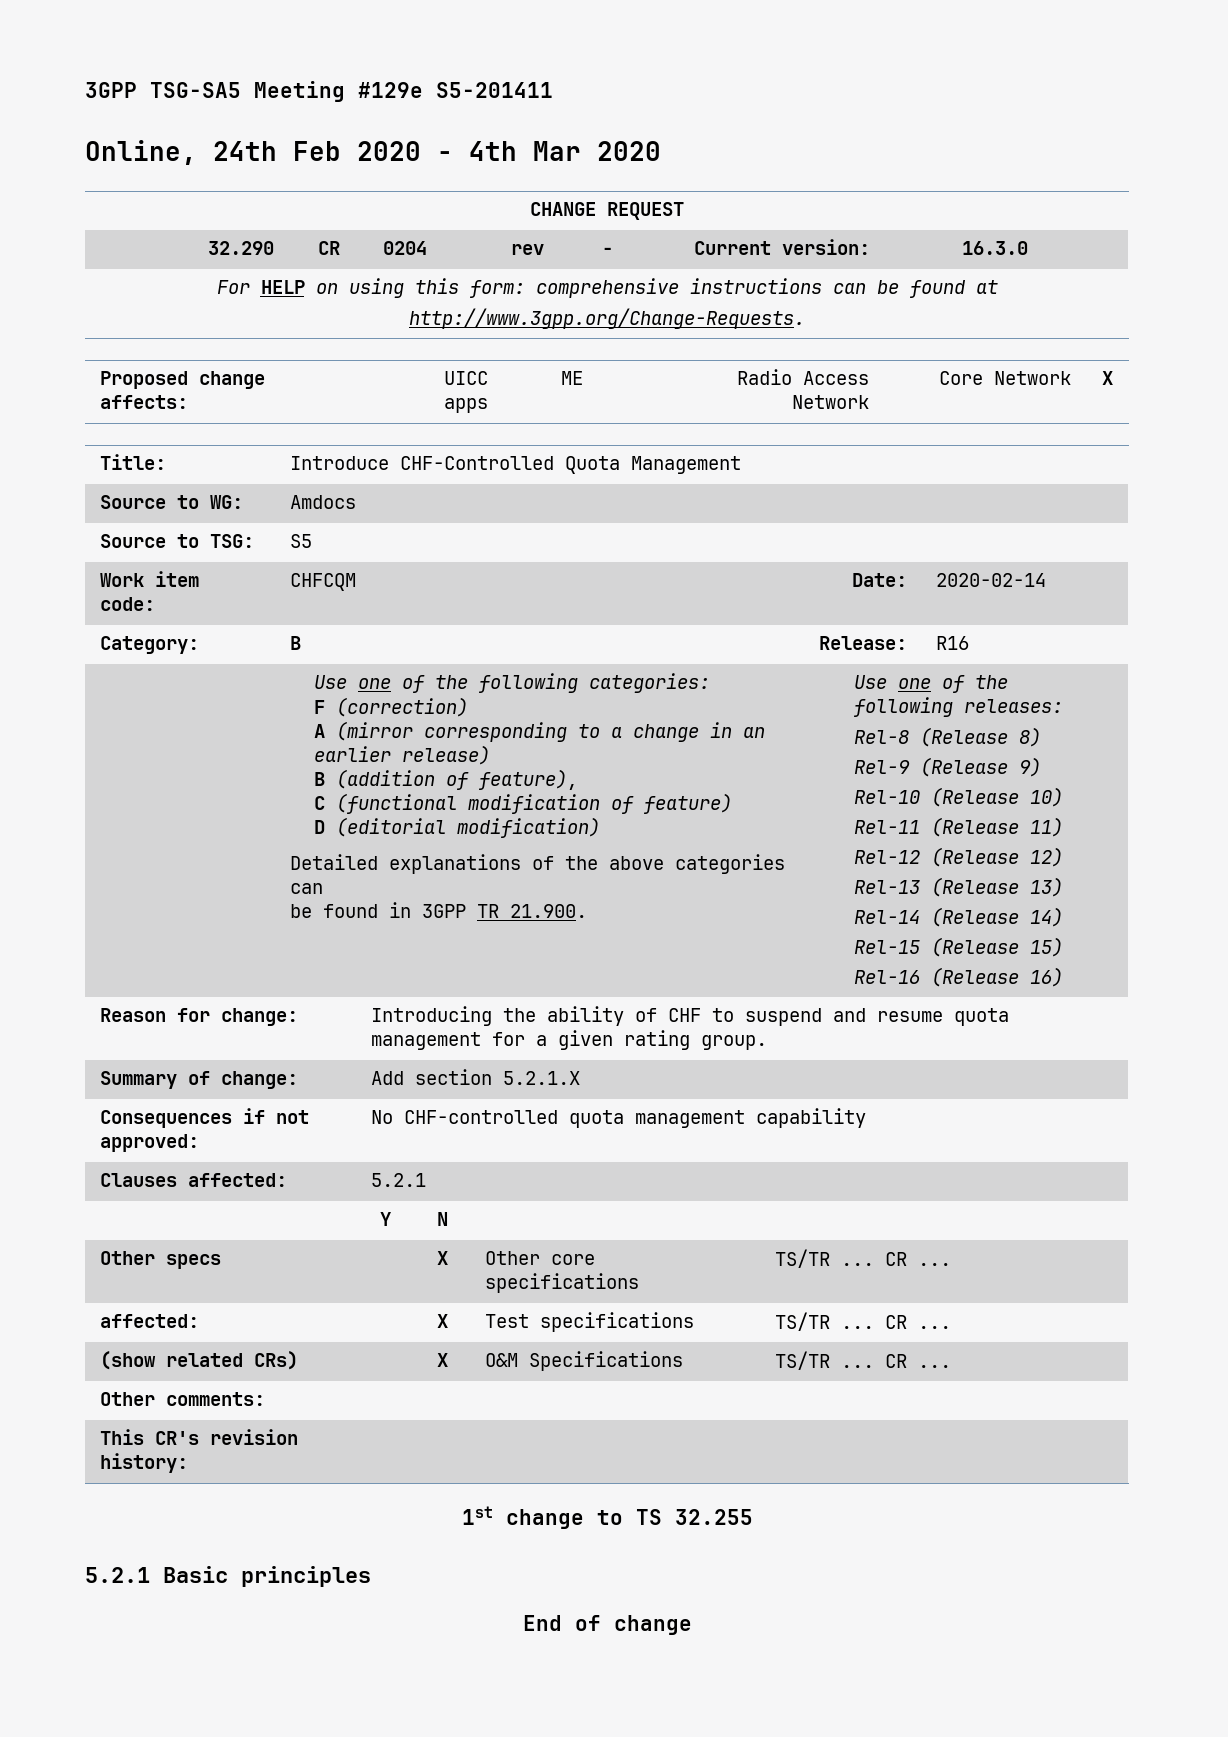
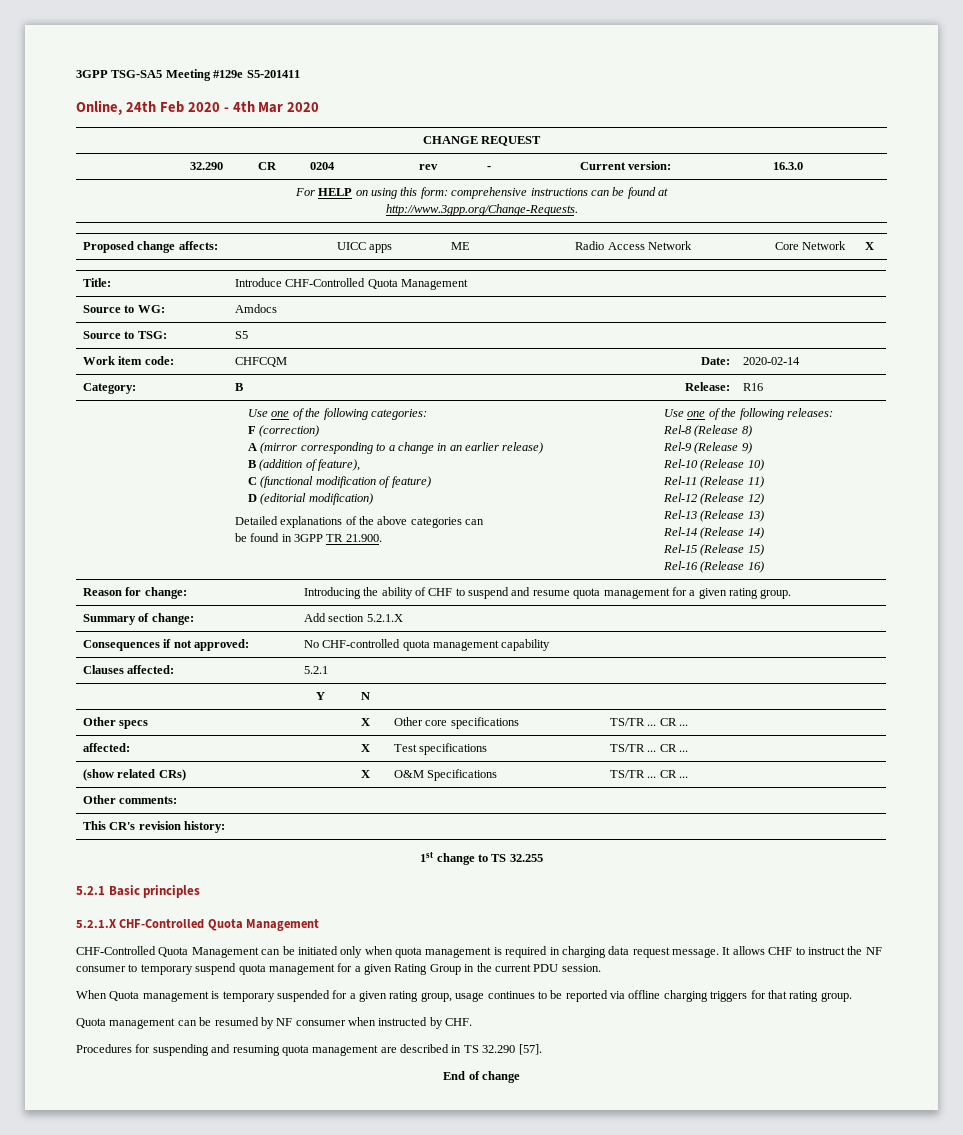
(371, 1576) none -> [76,919,320,931] [76,946,882,958] [76,963,601,975] [76,990,852,1002] [76,1017,473,1029] [76,1044,542,1056] // 5.2.1.X CHF-Controlled Quota Management // CHF-Controlled Quota Management can be initiated only when quota management is required in charging data request message. It allows CHF to instruct the NF consumer to temporary suspend quota management for a given Rating Group in the current PDU session. // When Quota management is temporary suspended for a given rating group, usage continues to be reported via offline charging triggers for that rating group. // Quota management can be resumed by NF consumer when instructed by CHF. // Procedures for suspending and resuming quota management are described in TS 32.290 [57].

